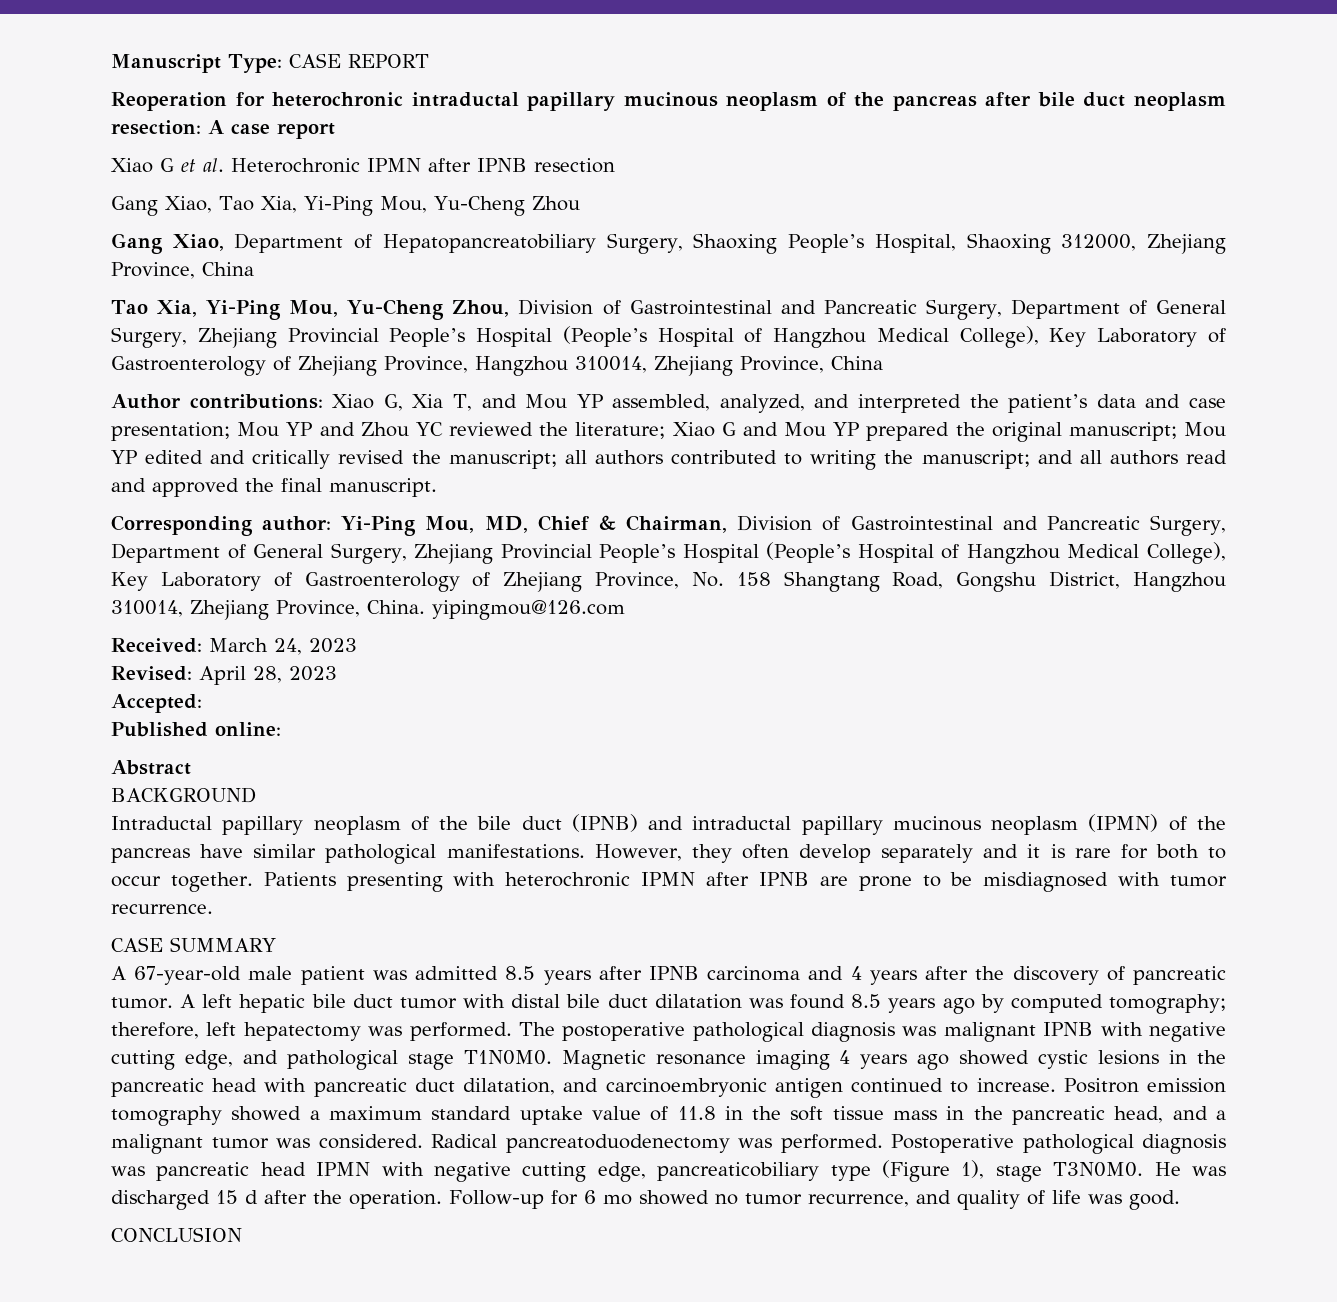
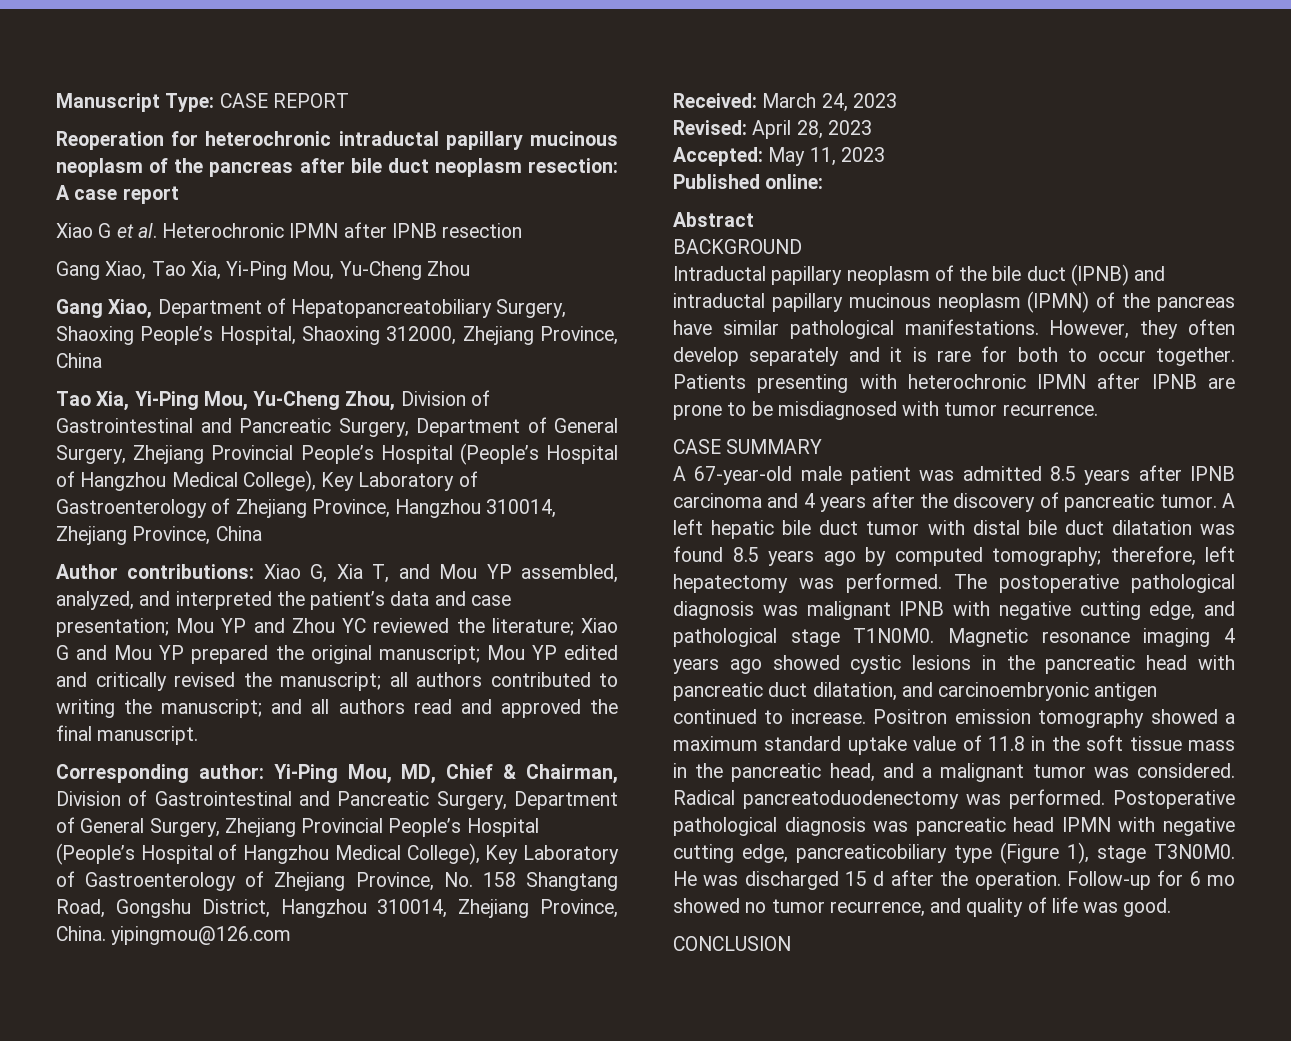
(202, 703) none -> [768,147,885,166] May 11, 2023

